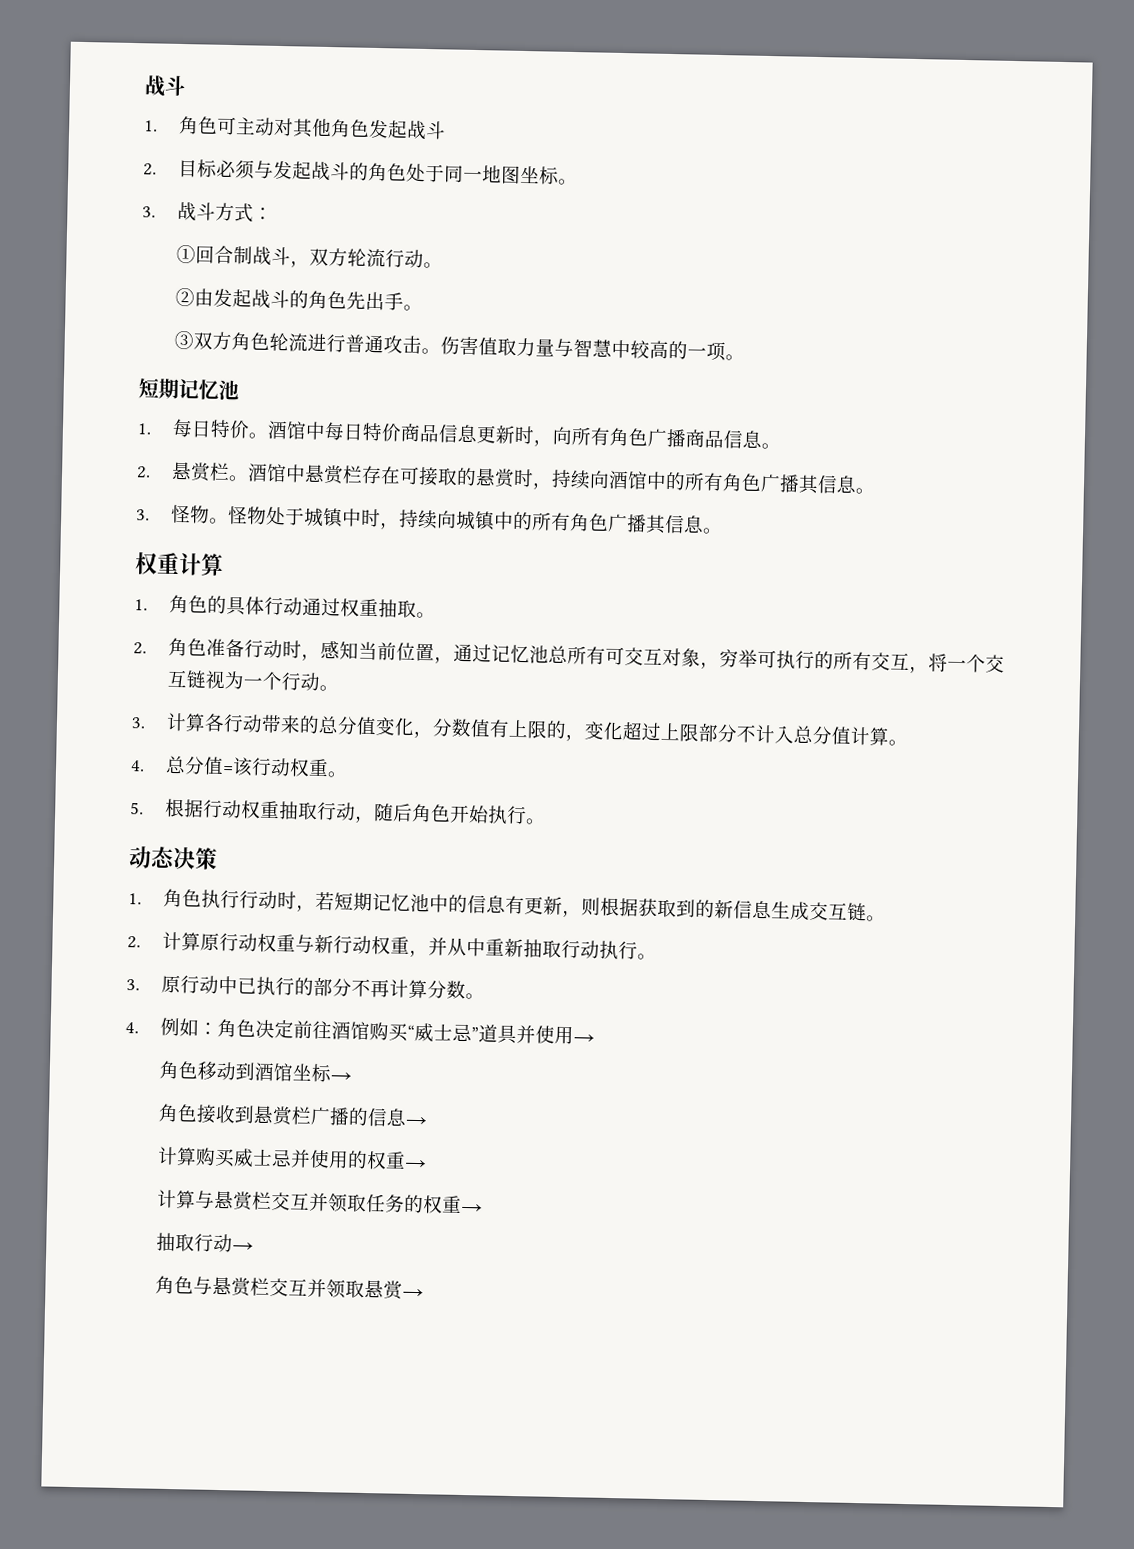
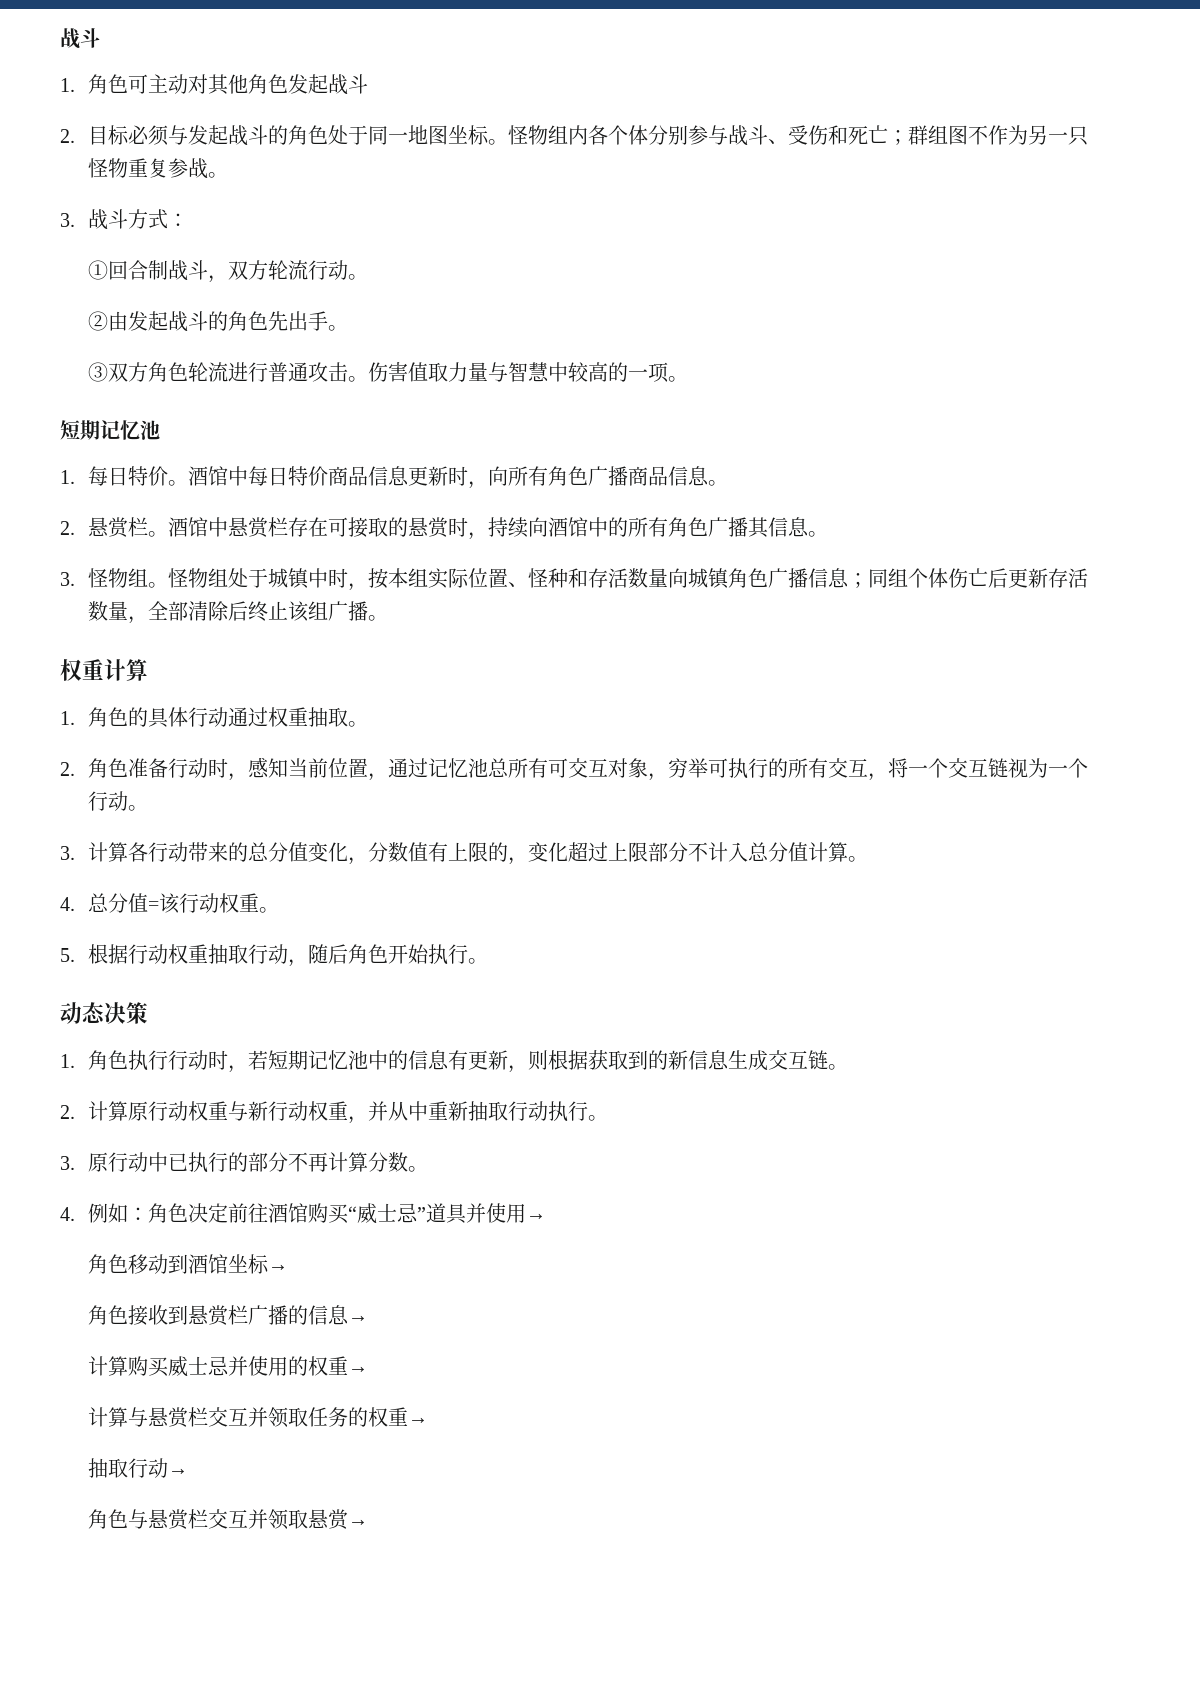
(578, 182) none -> [508,125,1089,146] [88,158,229,179] 怪物组内各个体分别参与战斗、受伤和死亡；群组图不作为另一只怪物重复参战。
[208,506,267,525] 。怪物 -> [128,568,229,588] 组。怪物组
[398,509,704,534] 持续向城镇中的所有角色广播其信息 -> [368,568,1089,589] [88,601,369,624] 按本组实际位置、怪种和存活数量向城镇角色广播信息；同组个体伤亡后更新存活数量，全部清除后终止该组广播

